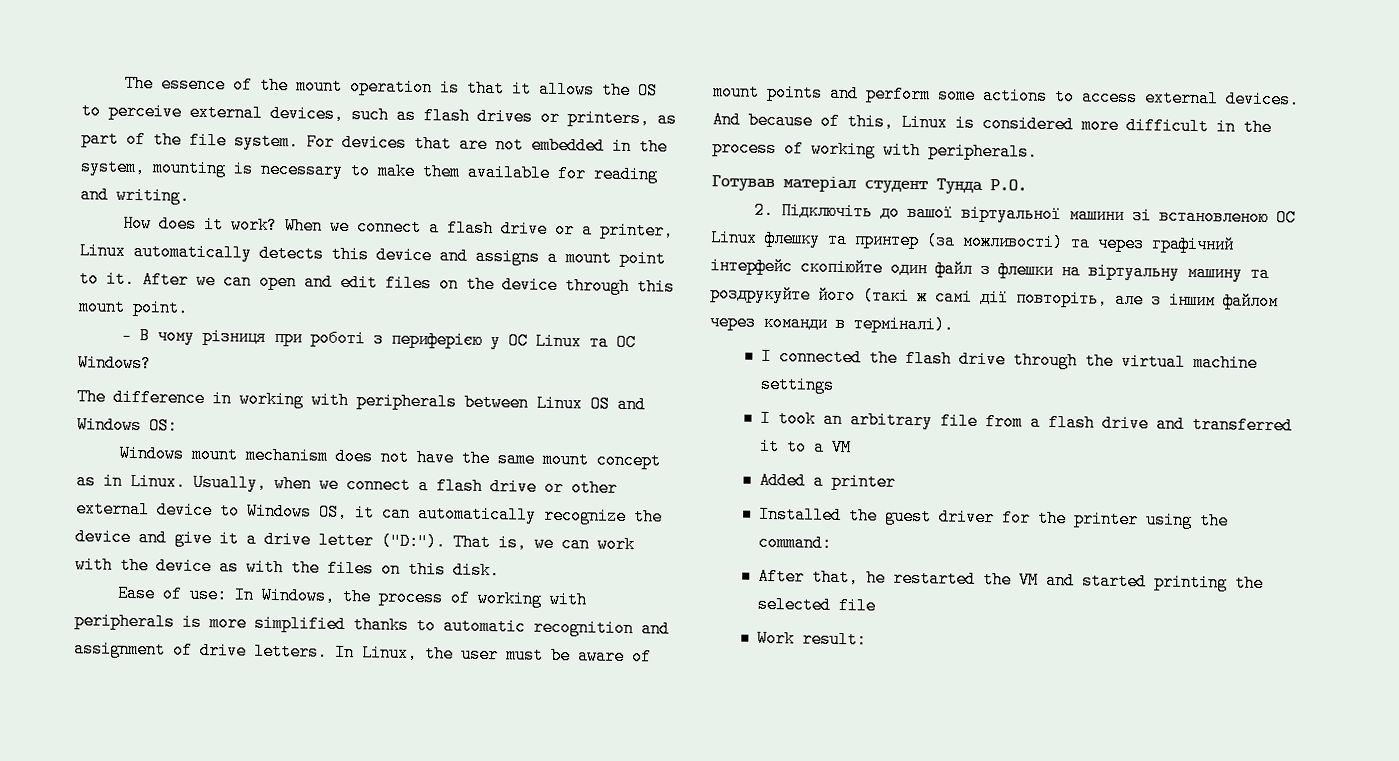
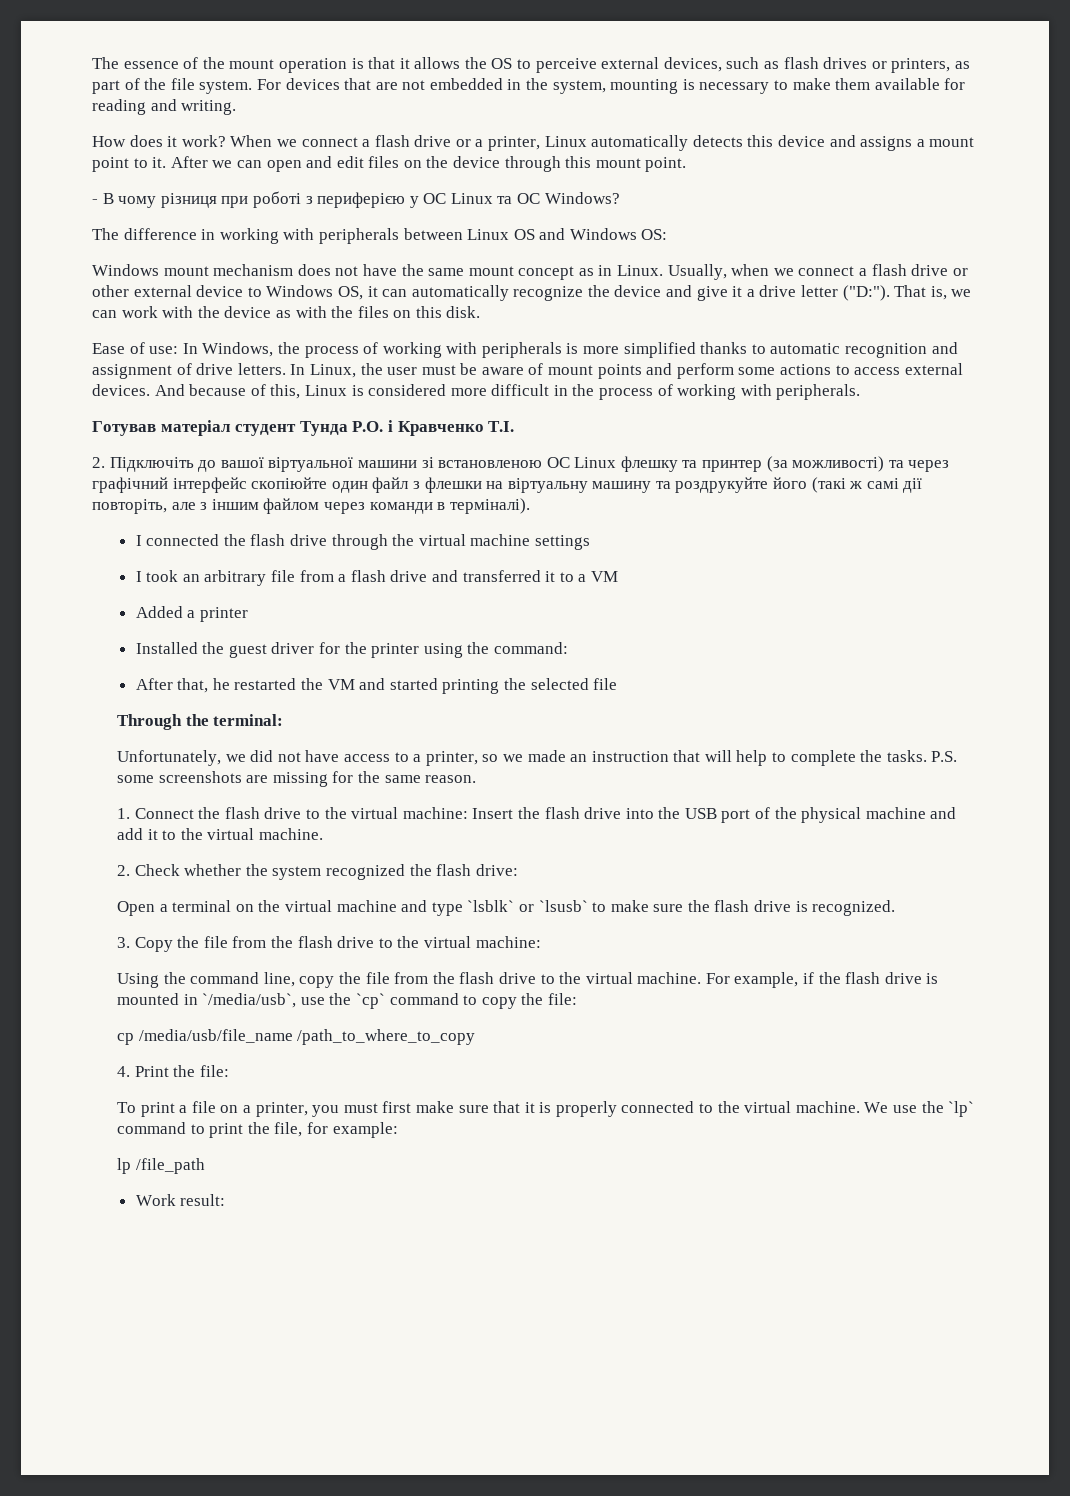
(1027, 185) none -> [387,420,515,436] і Кравченко Т.І.
(877, 605) none -> [117,714,284,730] [117,750,958,766] [117,771,477,787] [117,807,957,823] [117,828,323,840] [117,864,518,880] [117,900,896,916] [117,936,541,952] [117,972,939,988] [117,993,577,1009] [117,1029,476,1045] [117,1065,229,1077] [117,1101,975,1117] [117,1122,398,1138] [117,1158,205,1174] // Through the terminal: // Unfortunately, we did not have access to a printer, so we made an instruction that will help to complete the tasks. P.S. some screenshots are missing for the same reason. // 1. Connect the flash drive to the virtual machine: Insert the flash drive into the USB port of the physical machine and add it to the virtual machine. // 2. Check whether the system recognized the flash drive: // Open a terminal on the virtual machine and type `lsblk` or `lsusb` to make sure the flash drive is recognized. // 3. Copy the file from the flash drive to the virtual machine: // Using the command line, copy the file from the flash drive to the virtual machine. For example, if the flash drive is mounted in `/media/usb`, use the `cp` command to copy the file: // cp /media/usb/file_name /path_to_where_to_copy // 4. Print the file: // To print a file on a printer, you must first make sure that it is properly connected to the virtual machine. We use the `lp` command to print the file, for example: // lp /file_path

